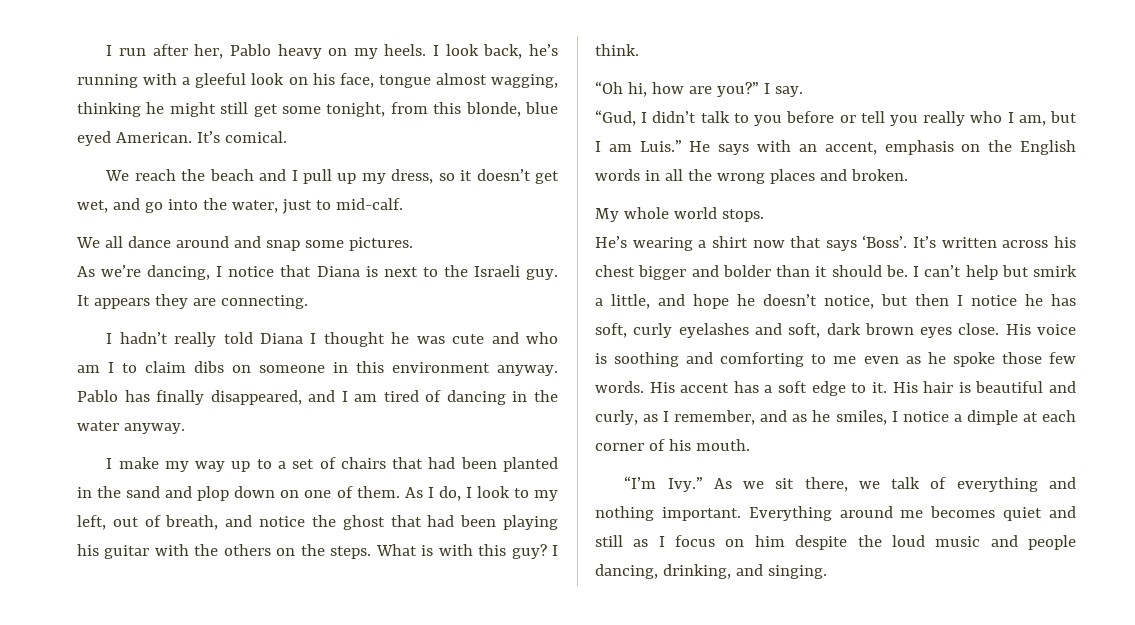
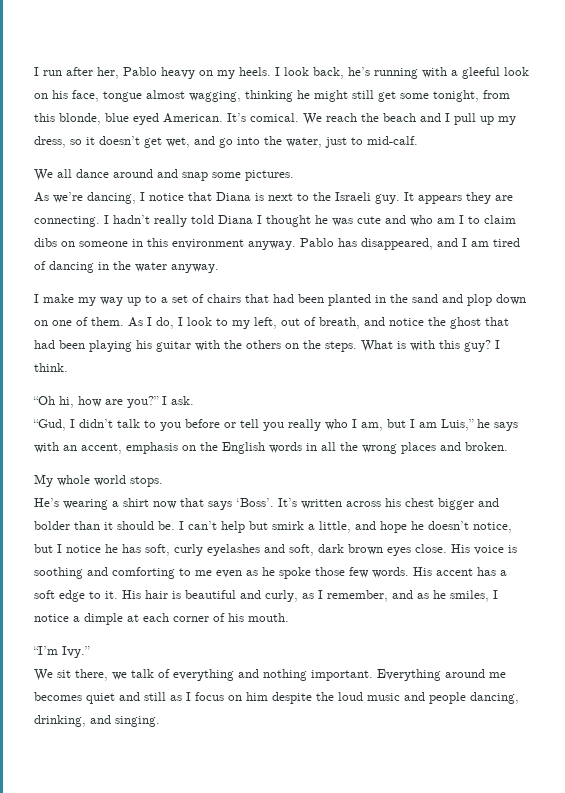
(287, 137) // -> (299, 117) none
(308, 302) // -> (100, 221) none
[156,390,205,405] finally -> (357, 242) none
[774,86,803,97] say. -> [171,396,194,405] ask.
[639,140,711,152] Luis.” He -> [441,419,490,431] Luis,” he
[915,294,949,306] then -> (53, 548) none
[713,478,765,489] As we -> [34,669,53,681] // We

